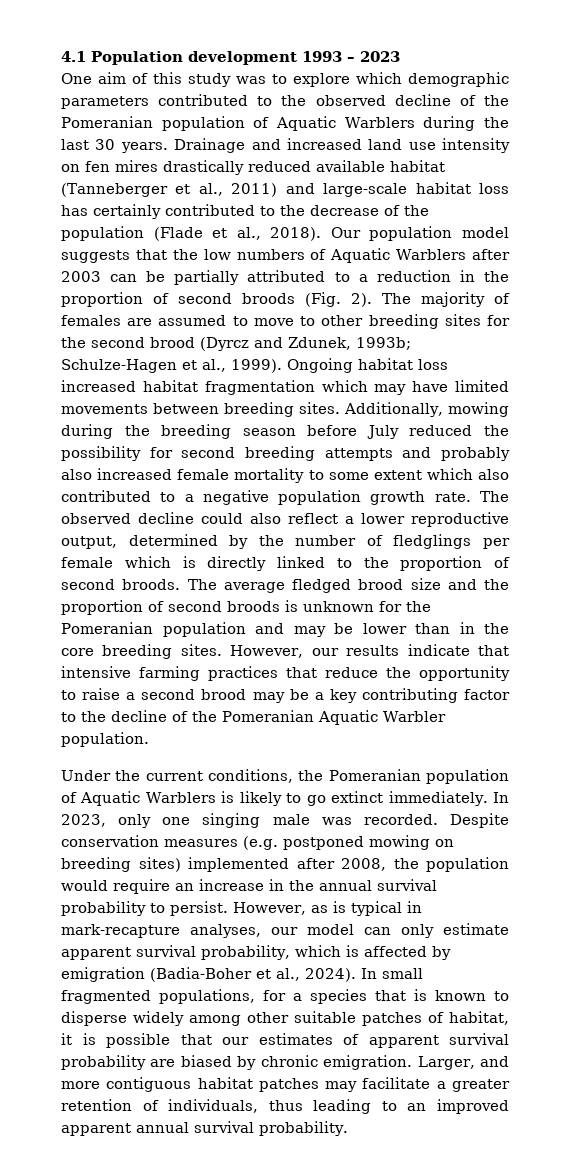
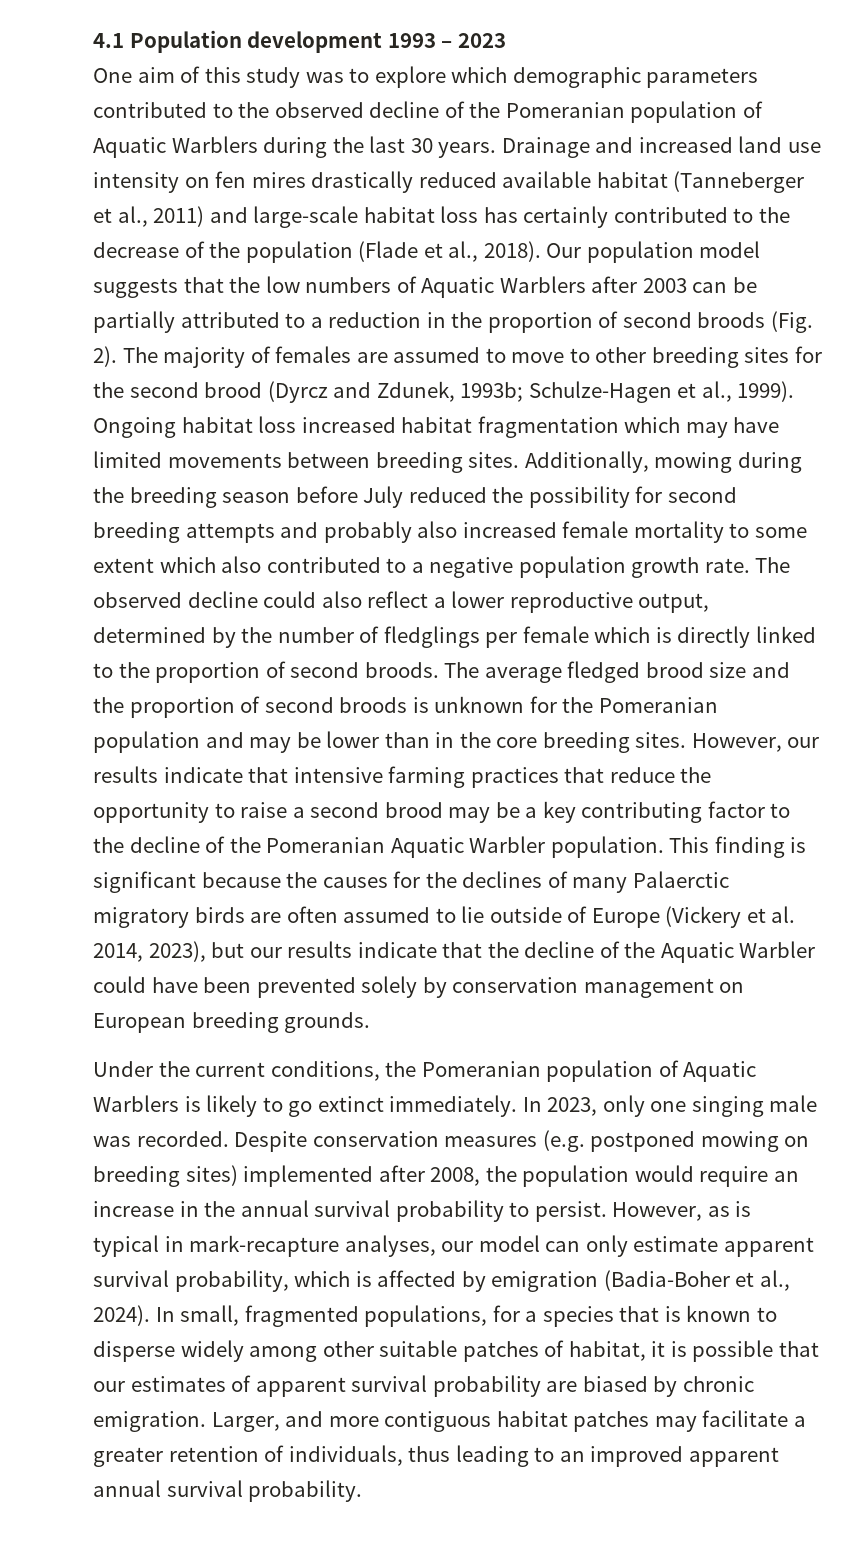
(149, 739) none -> [669,836,807,858] [93,871,729,893] [93,906,796,928] [93,941,816,963] [93,976,745,998] [93,1012,371,1033] This finding is significant because the causes for the declines of many Palaerctic migratory birds are often assumed to lie outside of Europe (Vickery et al. 2014, 2023), but our results indicate that the decline of the Aquatic Warbler could have been prevented solely by conservation management on European breeding grounds.
[382,968,423,979] small -> [180,1305,240,1326] small,

